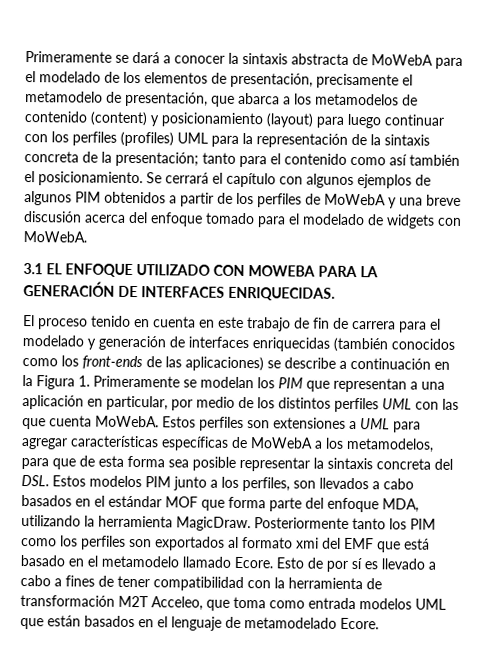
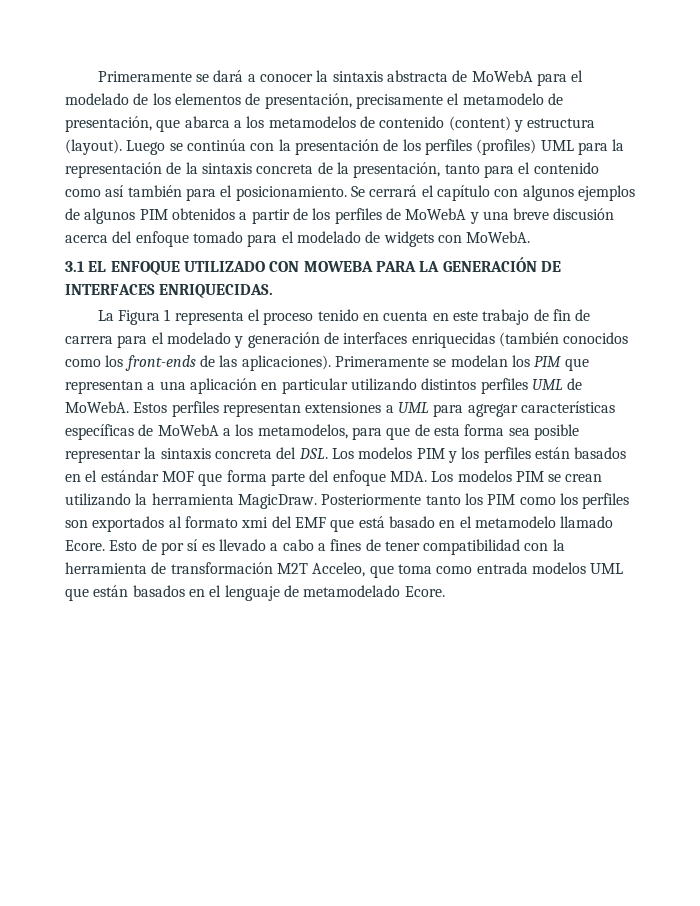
[161,112,444,129] [24,134,48,143] posicionamiento (layout) para luego continuar con -> [527,118,596,128] [65,139,399,155] estructura (layout). Luego se continúa con la presentación de
[115,151,199,167] presentación; -> [353,162,441,178] presentación,
(460, 160) none -> [185,188,216,201] para
[23,315,35,327] El -> [97,309,260,325] La Figura 1 representa el
[185,356,450,372] [22,375,90,390] aplicaciones) se describe a continuación en la Figura 1. -> [241,355,331,371] aplicaciones).
[106,395,459,413] [22,415,92,430] particular, por medio de los distintos perfiles UML con las que cuenta -> [281,378,583,394] particular utilizando distintos perfiles UML de
[247,420,270,429] son -> [222,403,301,417] representan
[52,475,414,492] Estos modelos PIM junto a los perfiles, son llevados a cabo -> [331,447,570,463] Los modelos PIM y los perfiles están
[382,498,419,513] MDA, -> [389,470,603,482] MDA. Los modelos PIM se crean

